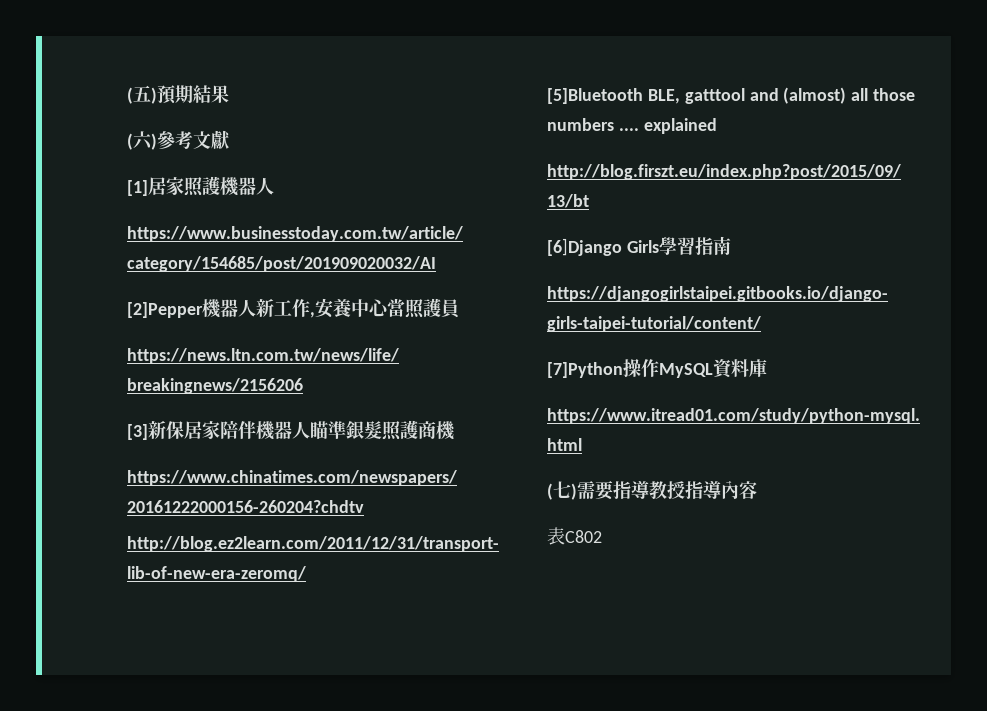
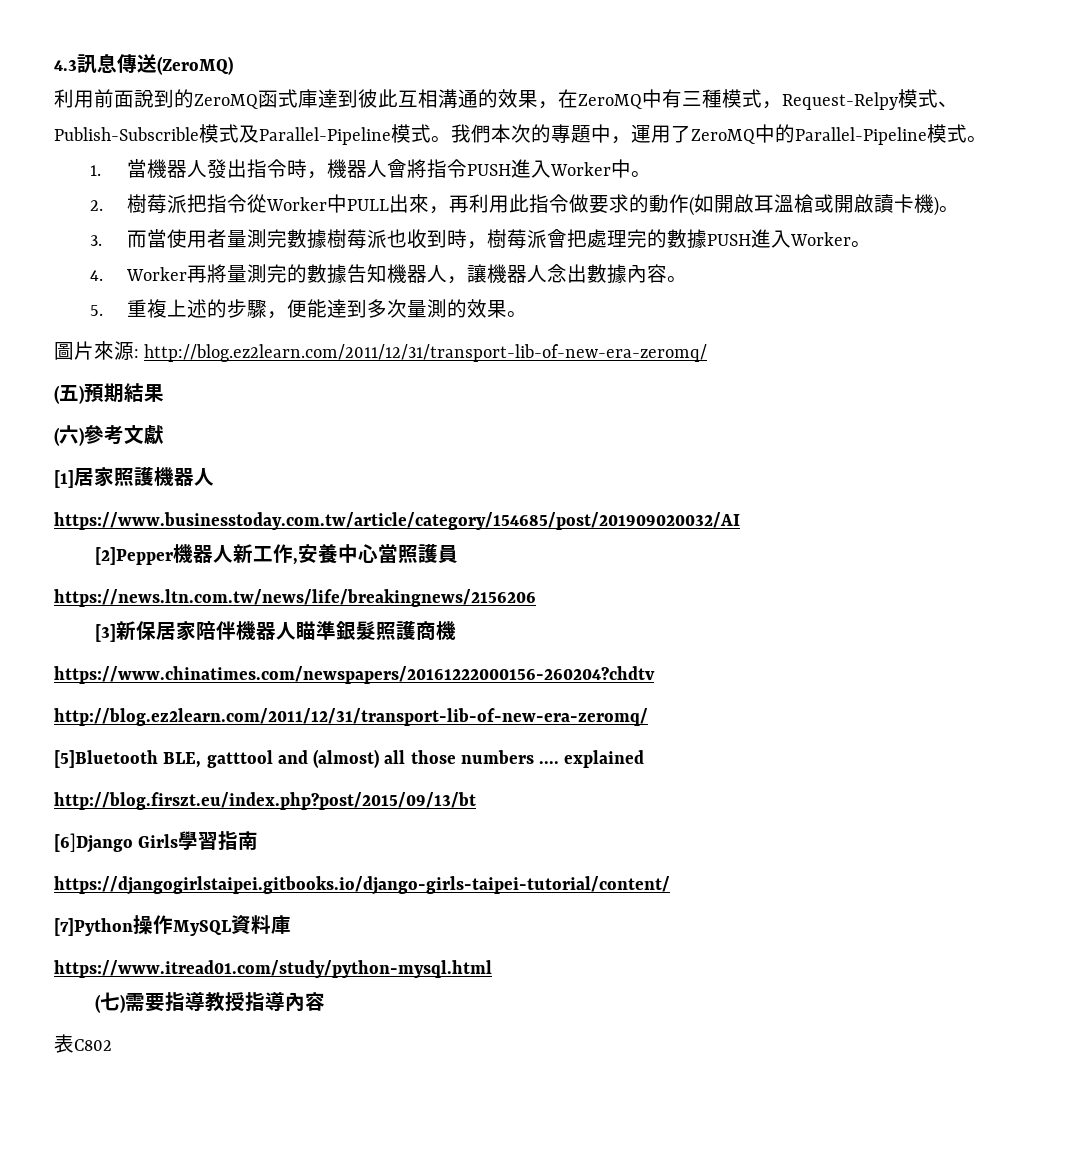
(127, 95) none -> [54,53,233,75] [54,89,958,110] [54,124,987,145] [90,159,651,179] [90,194,959,216] [90,229,871,249] [90,264,687,284] [90,299,527,319] [54,341,708,362] 4.3訊息傳送(ZeroMQ) // 利用前面說到的ZeroMQ函式庫達到彼此互相溝通的效果，在ZeroMQ中有三種模式，Request-Relpy模式、Publish-Subscrible模式及Parallel-Pipeline模式。我們本次的專題中，運用了ZeroMQ中的Parallel-Pipeline模式。 // 1.當機器人發出指令時，機器人會將指令PUSH進入Worker中。 // 2.樹莓派把指令從Worker中PULL出來，再利用此指令做要求的動作(如開啟耳溫槍或開啟讀卡機)。 // 3.而當使用者量測完數據樹莓派也收到時，樹莓派會把處理完的數據PUSH進入Worker。 // 4. Worker再將量測完的數據告知機器人，讓機器人念出數據內容。 // 5.重複上述的步驟，便能達到多次量測的效果。 // 圖片來源: http://blog.ez2learn.com/2011/12/31/transport-lib-of-new-era-zeromq/ //

